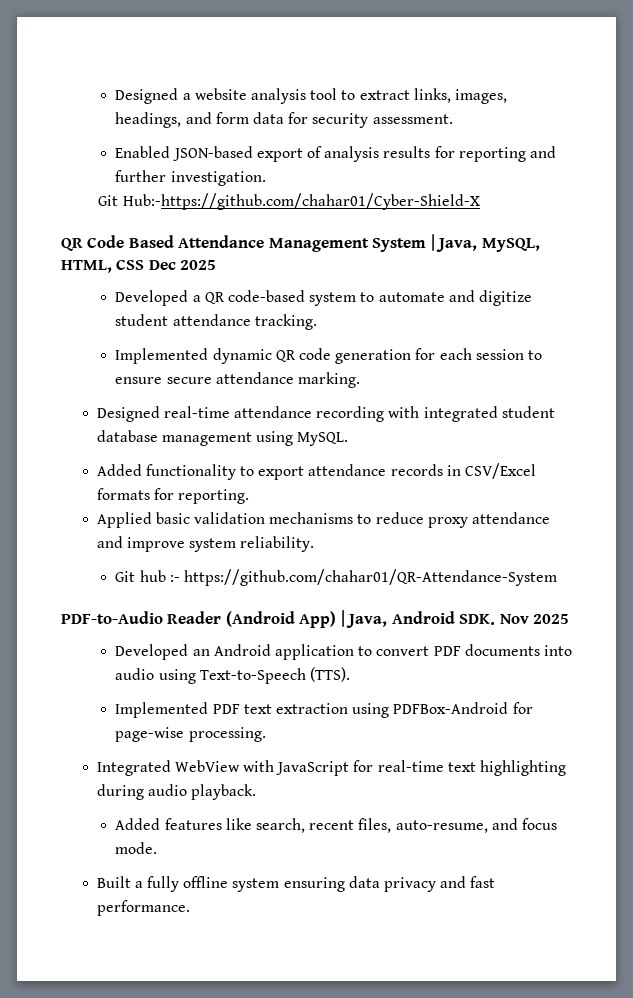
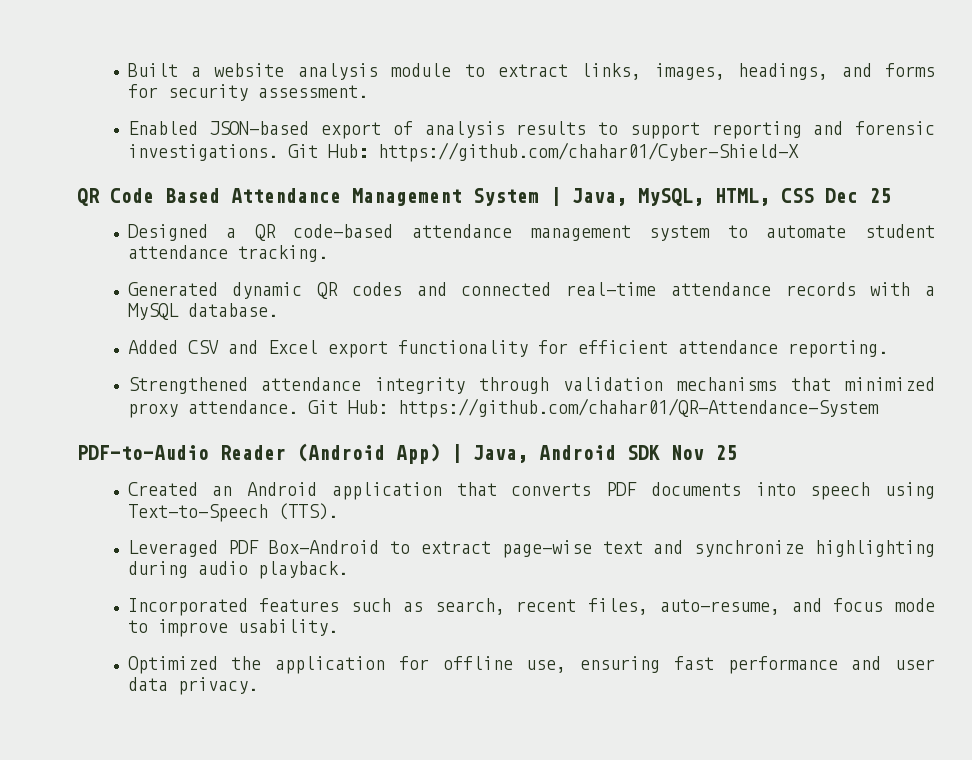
[115,88,179,104] Designed -> [127,63,178,77] Built
[310,88,338,100] tool -> [391,63,452,77] module
[215,112,284,124] form data -> [885,63,936,77] forms
[434,146,556,162] [115,170,266,186] [98,193,480,210] for reporting and further investigation. // Git Hub:-https://github.com/chahar01/Cyber-Shield-X -> [598,121,936,139] [127,142,799,162] to support reporting and forensic investigations. Git Hub: https://github.com/chahar01/Cyber-Shield-X
[180,260,217,270] [115,290,189,306] 2025 // Developed -> [869,188,891,203] [127,224,208,241] 25 // Designed
(305, 296) none -> [411,224,631,241] attendance management
[448,290,532,306] and digitize -> (847, 231) none
[115,348,209,364] Implemented -> [127,282,218,296] Generated
[298,348,542,364] [115,372,360,388] [96,406,555,422] [96,430,349,446] [96,463,537,480] [96,488,250,504] [96,512,551,528] [96,536,315,552] [115,570,180,582] code generation for each session to ensure secure attendance marking. // Designed real-time attendance recording with integrated student database management using MySQL. // Added functionality to export attendance records in CSV/Excel formats for reporting. // Applied basic validation mechanisms to reduce proxy attendance and improve system reliability. // Git hub :- -> [351,282,936,296] [127,303,278,320] [127,340,888,358] [127,377,935,394] [127,400,388,418] codes and connected real-time attendance records with a MySQL database. // Added CSV and Excel export functionality for efficient attendance reporting. // Strengthened attendance integrity through validation mechanisms that minimized proxy attendance. Git Hub:
[459,614,570,625] [115,644,189,660] SDK. Nov 2025 // Developed -> [627,445,737,460] [127,482,198,496] SDK Nov 25 // Created
[358,646,430,656] to convert -> [456,482,592,496] that converts
[115,668,155,680] audio -> [810,482,871,500] speech
[115,702,533,718] [115,727,266,742] [96,760,476,776] Implemented PDF text extraction using PDFBox-Android for page-wise processing. // Integrated WebView with JavaScript for real-time text -> [127,540,805,558] Leveraged PDF Box-Android to extract page-wise text and synchronize
[115,818,252,830] Added features like -> [127,598,423,616] Incorporated features such as
[115,842,158,854] [96,876,496,892] [96,900,190,916] mode. // Built a fully offline system ensuring data privacy and fast performance. -> [895,598,936,612] [127,619,338,637] [127,656,936,674] [127,677,258,695] mode to improve usability. // Optimized the application for offline use, ensuring fast performance and user data privacy.

